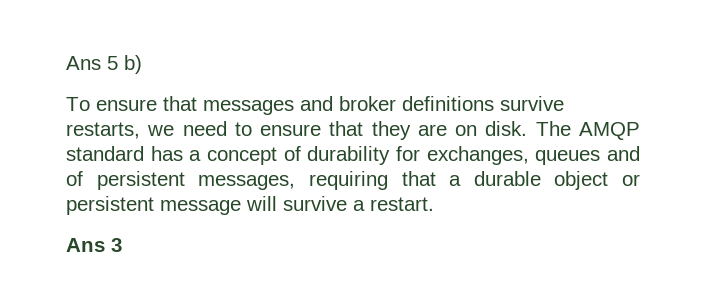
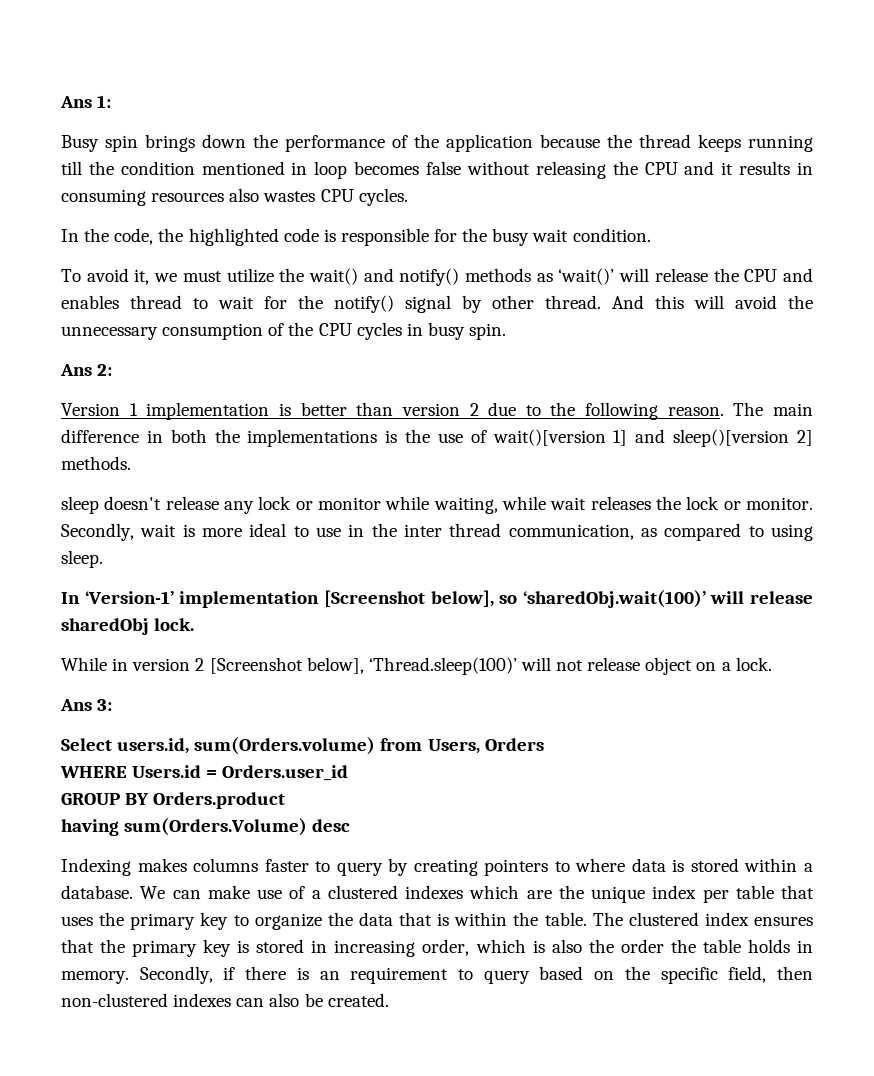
[66,55,142,74] [66,96,564,115] [66,121,640,140] [66,146,640,165] [66,171,640,190] [66,196,434,215] [66,238,122,252] Ans 5 b) // To ensure that messages and broker definitions survive restarts, we need to ensure that they are on disk. The AMQP standard has a concept of durability for exchanges, queues and of persistent messages, requiring that a durable object or persistent message will survive a restart. // Ans 3 -> [60,95,112,108] [61,134,813,152] [61,161,814,179] [61,188,408,206] [61,228,651,246] [61,268,814,286] [61,295,813,313] [61,322,507,340] [60,364,113,376] [61,402,813,420] [61,429,813,447] [61,456,131,470] [61,496,814,514] [61,523,813,541] [61,550,103,568] [61,590,813,608] [61,618,195,635] [61,657,772,675] [60,699,113,711] [61,737,544,755] [60,765,349,781] [61,792,286,809] [61,818,351,836] [61,858,813,876] [61,885,814,903] [61,912,813,930] [61,939,813,957] [61,966,813,984] [61,993,389,1007] Ans 1: // Busy spin brings down the performance of the application because the thread keeps running till the condition mentioned in loop becomes false without releasing the CPU and it results in consuming resources also wastes CPU cycles. // In the code, the highlighted code is responsible for the busy wait condition. // To avoid it, we must utilize the wait() and notify() methods as ‘wait()’ will release the CPU and enables thread to wait for the notify() signal by other thread. And this will avoid the unnecessary consumption of the CPU cycles in busy spin. // Ans 2: // Version 1 implementation is better than version 2 due to the following reason. The main difference in both the implementations is the use of wait()[version 1] and sleep()[version 2] methods. // sleep doesn't release any lock or monitor while waiting, while wait releases the lock or monitor. Secondly, wait is more ideal to use in the inter thread communication, as compared to using sleep. // In ‘Version-1’ implementation [Screenshot below], so ‘sharedObj.wait(100)’ will release sharedObj lock. // While in version 2 [Screenshot below], ‘Thread.sleep(100)’ will not release object on a lock. // Ans 3: // Select users.id, sum(Orders.volume) from Users, Orders // WHERE Users.id = Orders.user_id // GROUP BY Orders.product // having sum(Orders.Volume) desc // Indexing makes columns faster to query by creating pointers to where data is stored within a database. We can make use of a clustered indexes which are the unique index per table that uses the primary key to organize the data that is within the table. The clustered index ensures that the primary key is stored in increasing order, which is also the order the table holds in memory. Secondly, if there is an requirement to query based on the specific field, then non-clustered indexes can also be created.

